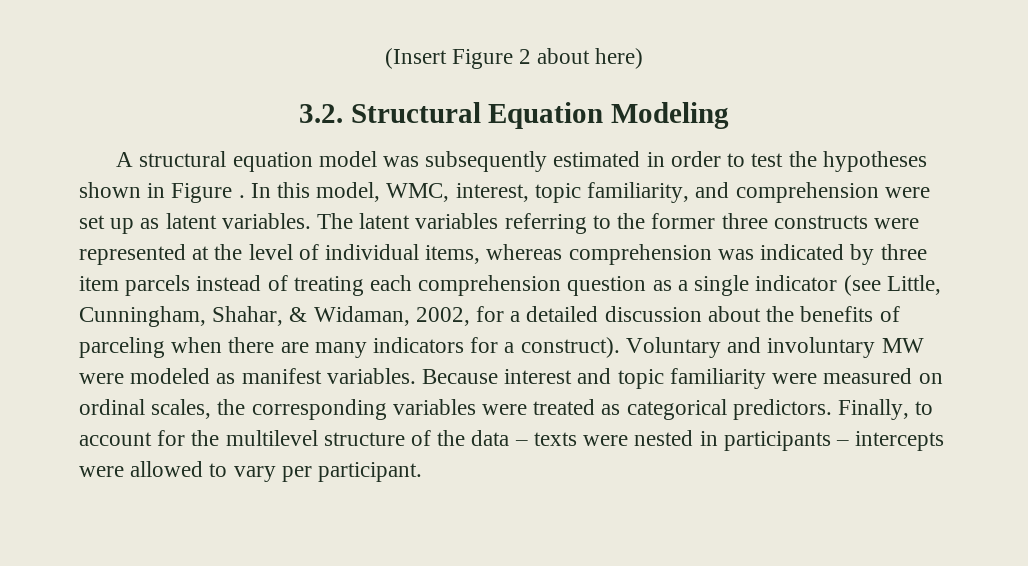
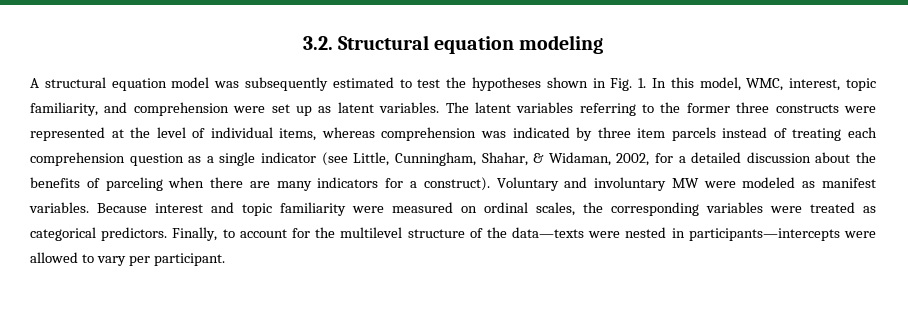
[384,48,644,69] [298,102,730,129] (Insert Figure 2 about here) // 3.2. Structural Equation Modeling -> [302,35,604,54] 3.2. Structural equation modeling
[646,151,721,167] in order -> (394, 82) none
[171,183,245,203] Figure . -> [610,78,647,91] Fig. 1.
[471,430,945,451] data – texts were nested in participants – intercepts -> [512,227,840,241] data—texts were nested in participants—intercepts

